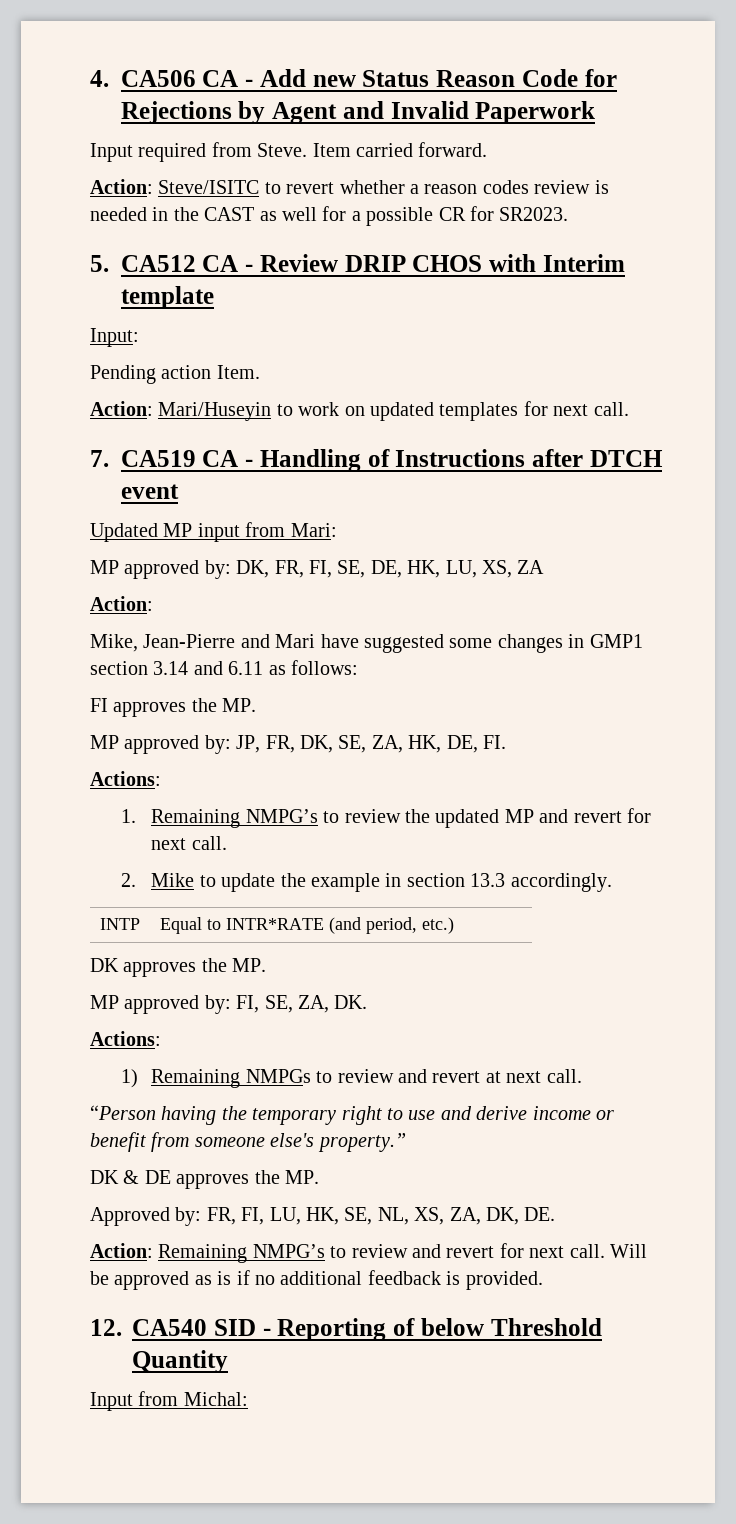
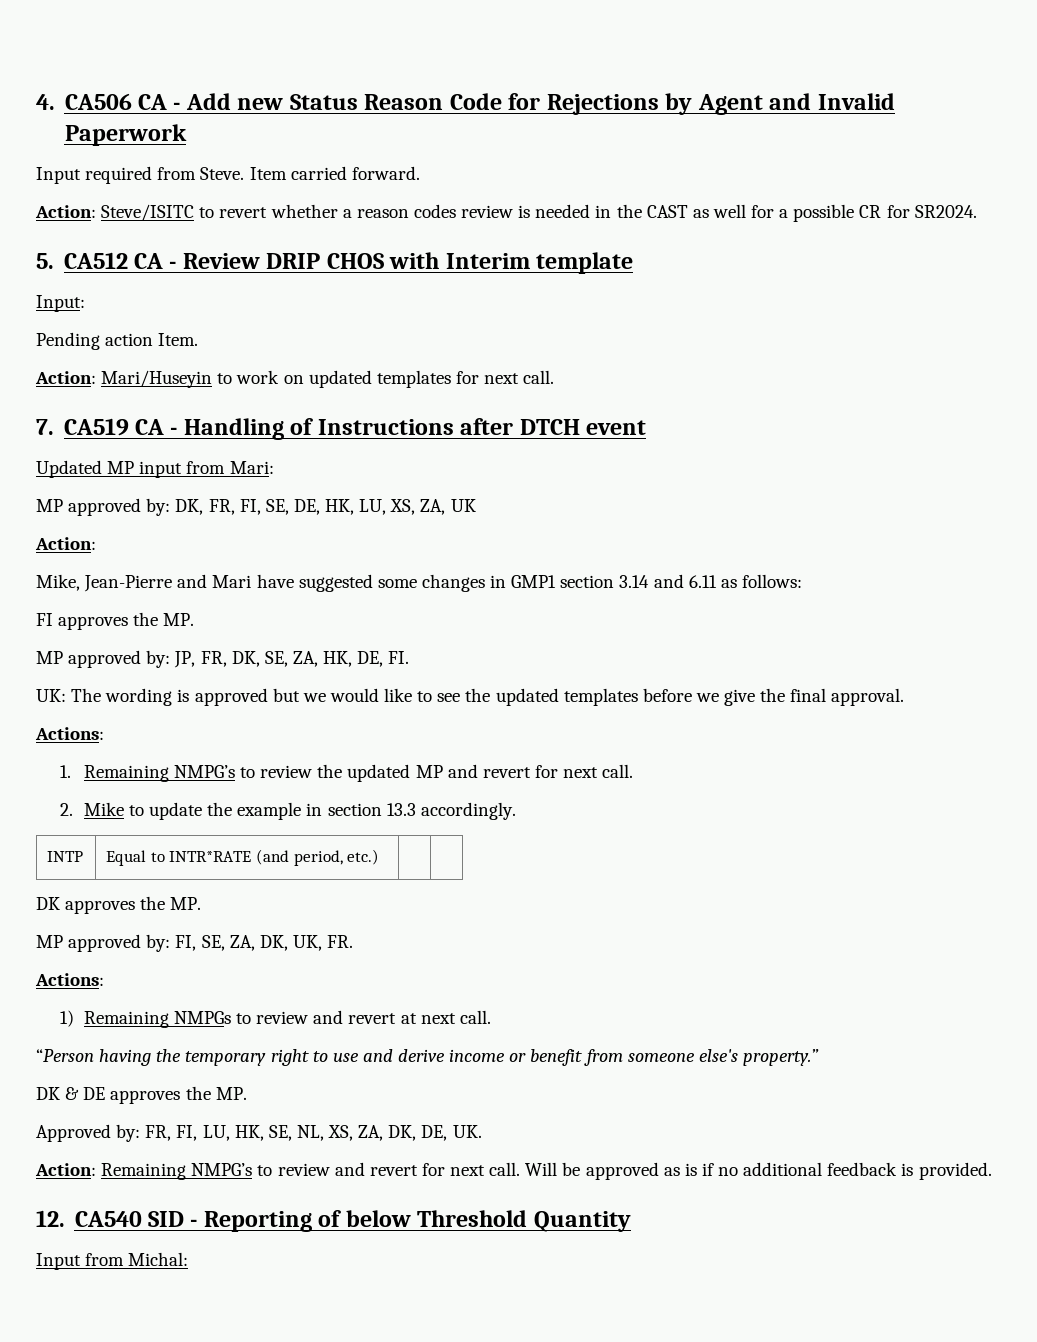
[499,207,569,221] SR2023. -> [914,205,977,218] SR2024.
[517,560,545,574] ZA -> [420,499,476,515] ZA, UK
(506, 742) none -> [36,688,905,706] // UK: The wording is approved but we would like to see the updated templates before we give the final approval.
[334,995,368,1009] DK. -> [259,935,354,951] DK, UK, FR.
[524,1207,556,1221] DE. -> [421,1125,482,1141] DE, UK.

